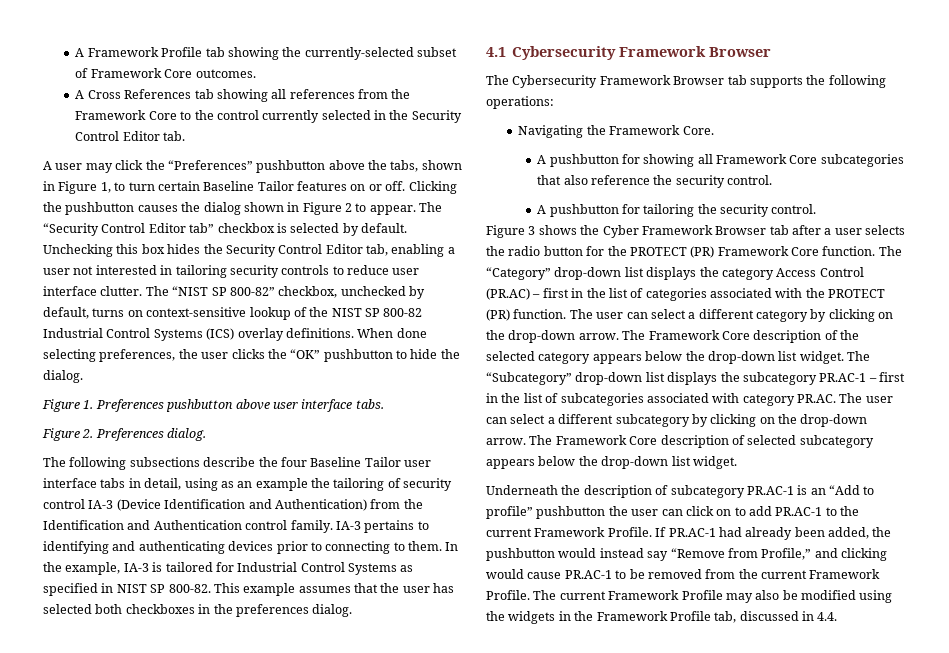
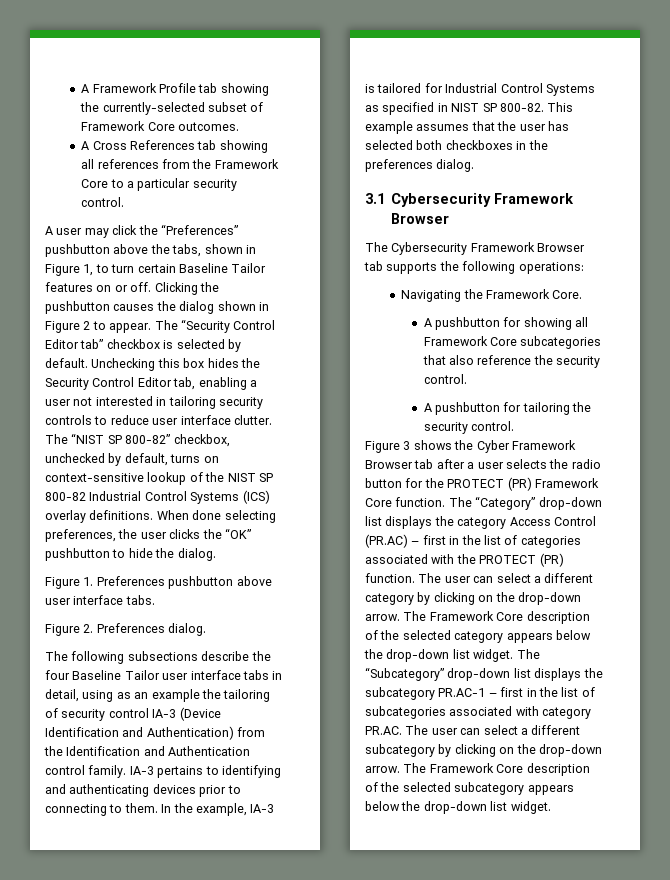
[194,110,462,123] [75,131,186,141] the control currently selected in the Security Control Editor tab. -> [126,178,237,191] [81,197,125,207] a particular security control.
[486,47,506,57] 4.1 -> [365,193,385,204] 3.1
(745, 440) none -> [380,782,400,792] the
[486,485,875,498] [486,506,860,519] [486,527,892,540] [486,548,887,561] [486,569,881,579] [486,590,893,603] [486,611,838,624] // Underneath the description of subcategory PR.AC-1 is an “Add to profile” pushbutton the user can click on to add PR.AC-1 to the current Framework Profile. If PR.AC-1 had already been added, the pushbutton would instead say “Remove from Profile,” and clicking would cause PR.AC-1 to be removed from the current Framework Profile. The current Framework Profile may also be modified using the widgets in the Framework Profile tab, discussed in 4.4. -> (551, 807) none

